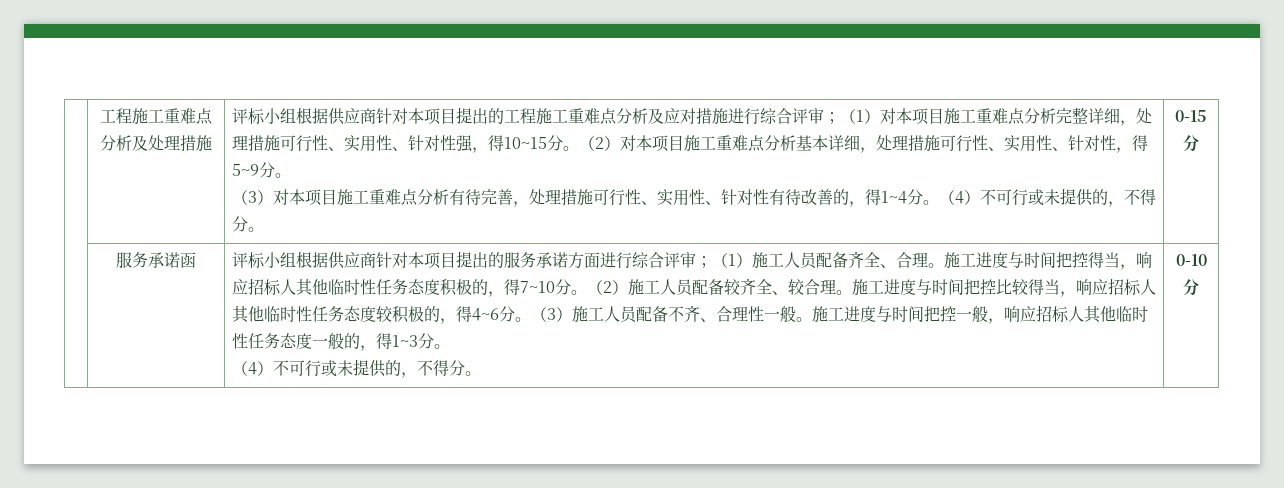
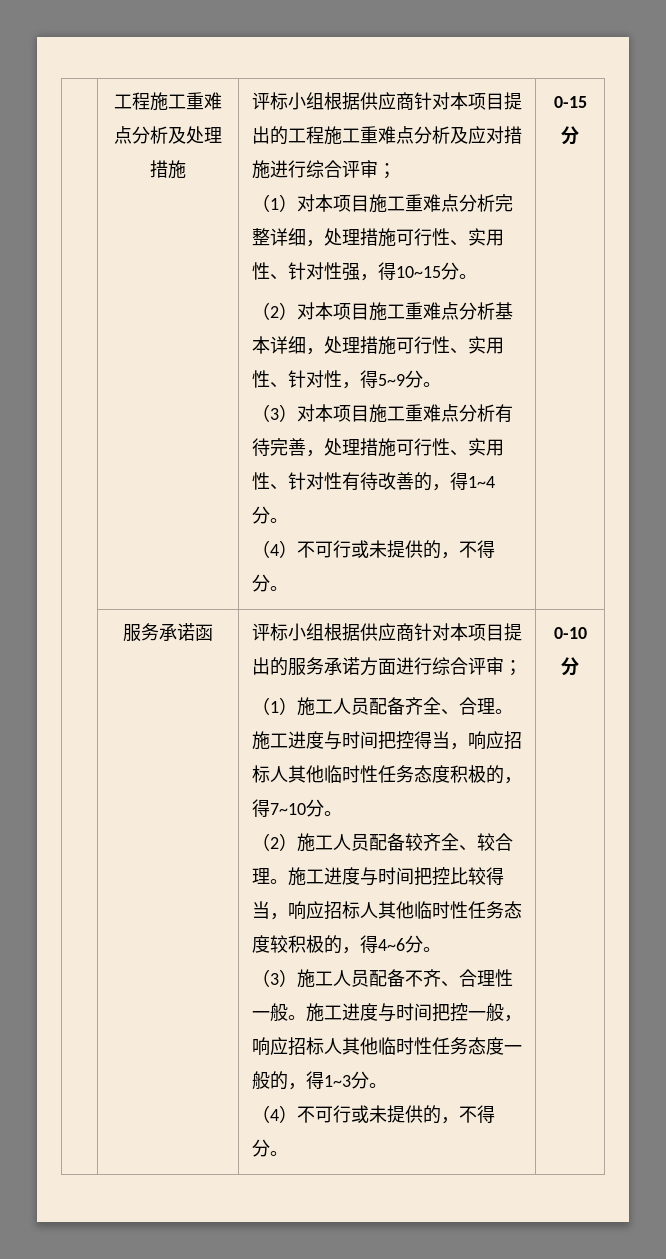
(840, 118) none -> (396, 171) //
(579, 148) none -> (477, 276) //
(939, 202) none -> (288, 520) //
(712, 262) none -> (522, 668) //
(587, 292) none -> (342, 813) //
(531, 319) none -> (441, 949) //

